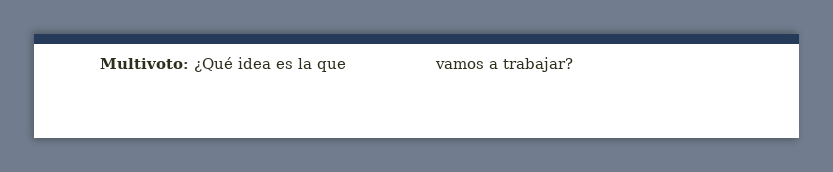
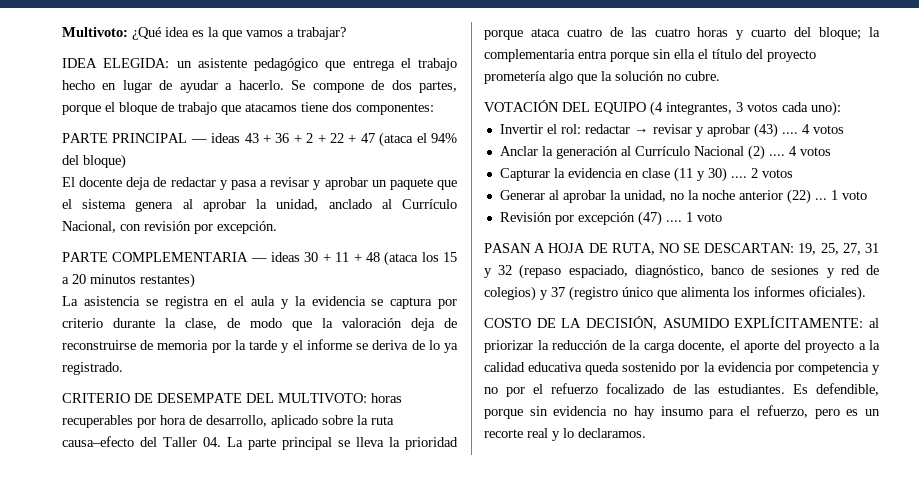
(573, 64) none -> [62,58,457,71] [62,80,457,93] [62,102,434,115] [62,132,457,147] [62,154,126,169] [62,177,457,190] [62,199,458,212] [62,221,277,234] [62,251,458,266] [62,273,195,288] [62,296,457,309] [62,318,457,331] [62,339,458,353] [62,362,123,375] [62,393,402,403] [62,415,394,428] [62,436,458,450] [484,27,881,40] [484,49,816,62] [484,71,720,84] [484,100,841,116] [499,123,844,138] [499,145,831,160] [499,167,793,182] [499,189,867,204] [499,211,722,226] [484,243,879,255] [484,264,879,279] [484,286,866,301] [484,316,879,330] [484,340,880,353] [484,362,880,375] [484,383,879,397] [484,405,880,419] [484,428,646,441] // IDEA ELEGIDA: un asistente pedagógico que entrega el trabajo hecho en lugar de ayudar a hacerlo. Se compone de dos partes, porque el bloque de trabajo que atacamos tiene dos componentes: // PARTE PRINCIPAL — ideas 43 + 36 + 2 + 22 + 47 (ataca el 94% del bloque) // El docente deja de redactar y pasa a revisar y aprobar un paquete que el sistema genera al aprobar la unidad, anclado al Currículo Nacional, con revisión por excepción. // PARTE COMPLEMENTARIA — ideas 30 + 11 + 48 (ataca los 15 a 20 minutos restantes) // La asistencia se registra en el aula y la evidencia se captura por criterio durante la clase, de modo que la valoración deja de reconstruirse de memoria por la tarde y el informe se deriva de lo ya registrado. // CRITERIO DE DESEMPATE DEL MULTIVOTO: horas recuperables por hora de desarrollo, aplicado sobre la ruta causa–efecto del Taller 04. La parte principal se lleva la prioridad porque ataca cuatro de las cuatro horas y cuarto del bloque; la complementaria entra porque sin ella el título del proyecto prometería algo que la solución no cubre. // VOTACIÓN DEL EQUIPO (4 integrantes, 3 votos cada uno): // Invertir el rol: redactar → revisar y aprobar (43) .... 4 votos // Anclar la generación al Currículo Nacional (2) .... 4 votos // Capturar la evidencia en clase (11 y 30) .... 2 votos // Generar al aprobar la unidad, no la noche anterior (22) ... 1 voto // Revisión por excepción (47) .... 1 voto // PASAN A HOJA DE RUTA, NO SE DESCARTAN: 19, 25, 27, 31 y 32 (repaso espaciado, diagnóstico, banco de sesiones y red de colegios) y 37 (registro único que alimenta los informes oficiales). // COSTO DE LA DECISIÓN, ASUMIDO EXPLÍCITAMENTE: al priorizar la reducción de la carga docente, el aporte del proyecto a la calidad educativa queda sostenido por la evidencia por competencia y no por el refuerzo focalizado de las estudiantes. Es defendible, porque sin evidencia no hay insumo para el refuerzo, pero es un recorte real y lo declaramos.

